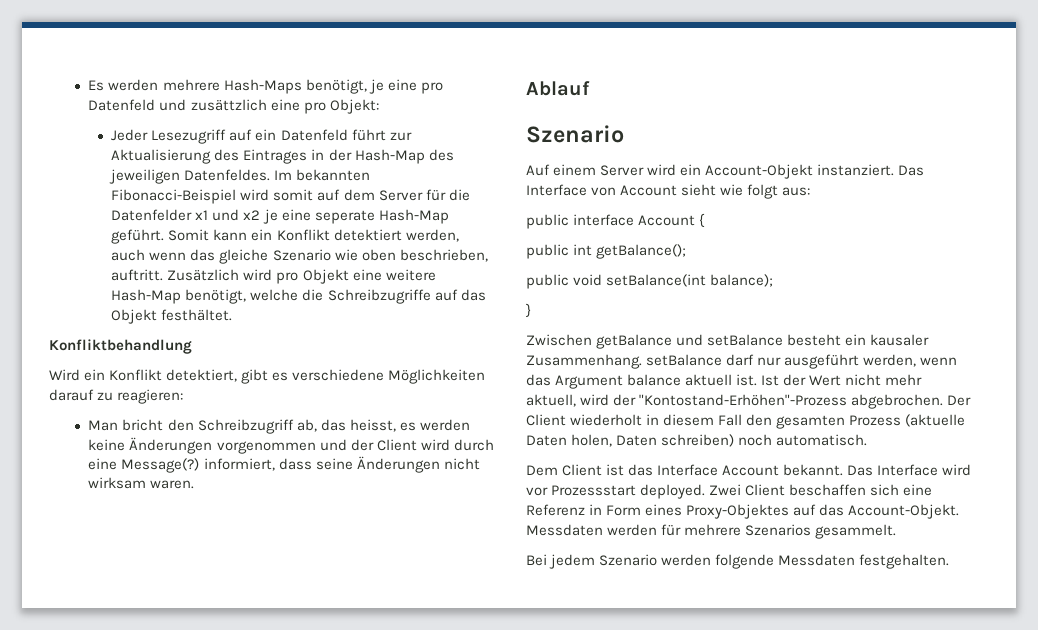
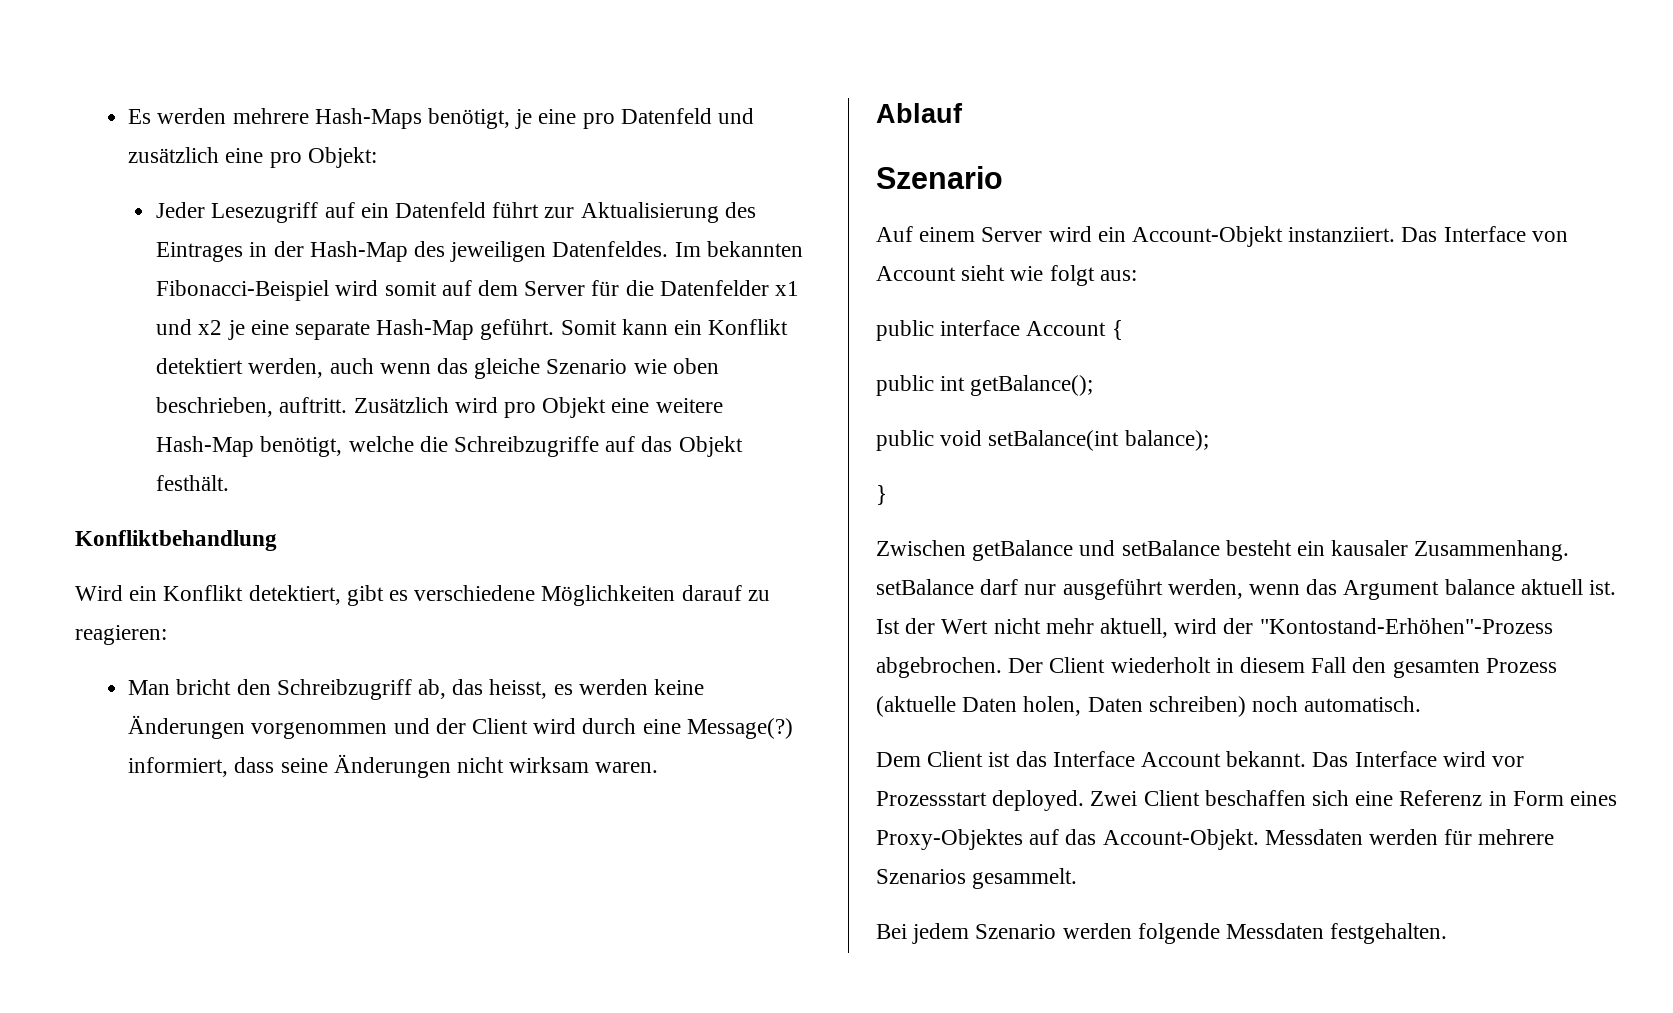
[190,99,267,111] zusättzlich -> [128,147,220,163] zusätzlich
[314,210,375,224] seperate -> [294,321,370,340] separate
[161,309,233,321] festhältet. -> [156,475,230,491] festhält.
[817,164,895,176] instanziert. -> [1288,227,1396,242] instanziiert.

